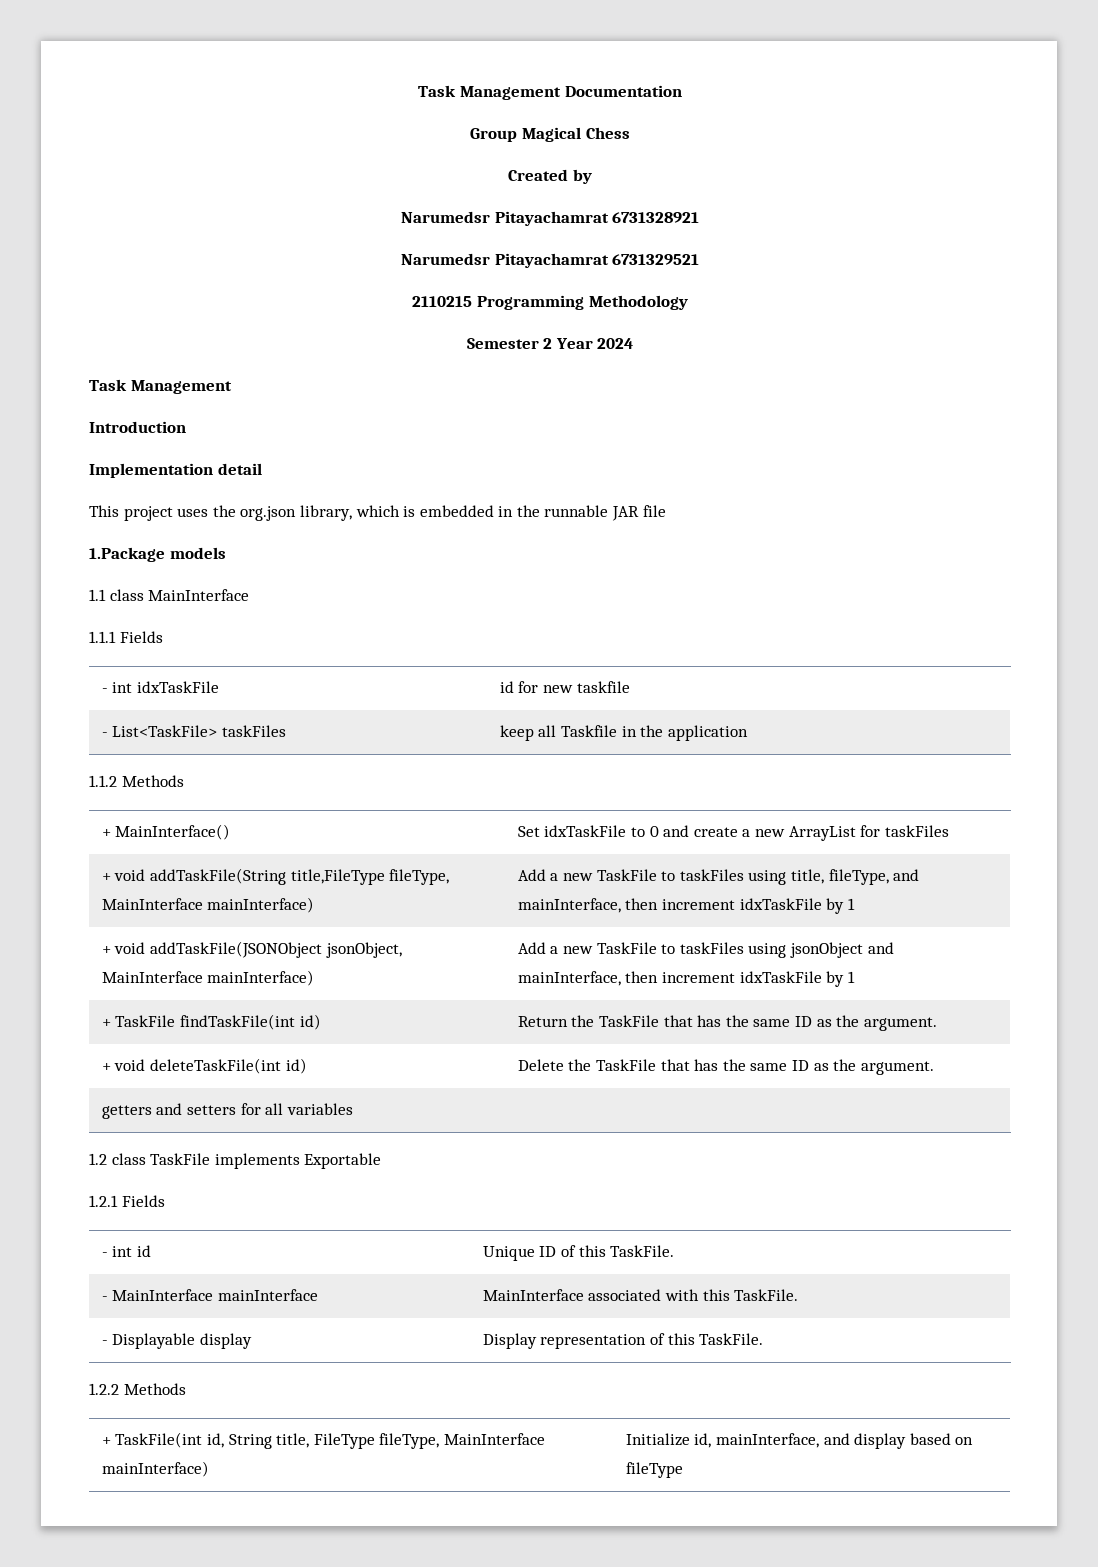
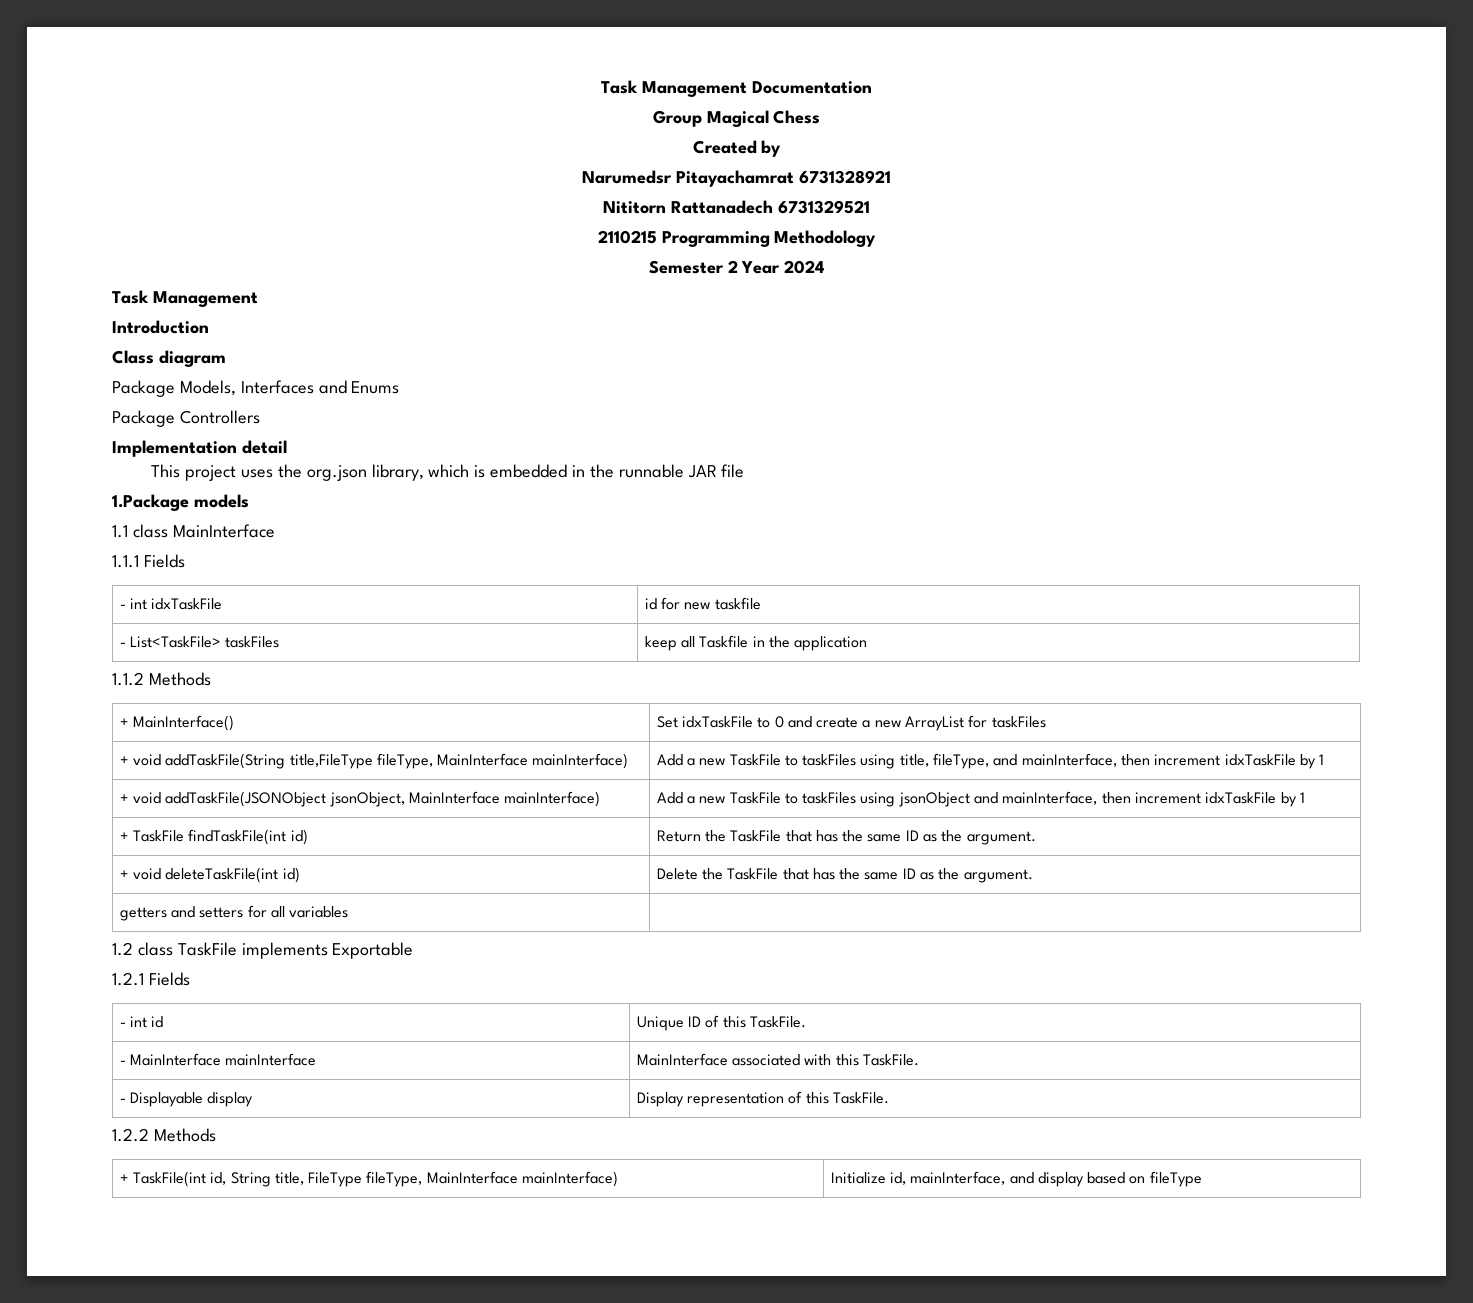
[400,253,609,268] Narumedsr Pitayachamrat -> [603,200,773,214] Nititorn Rattanadech
(186, 427) none -> [112,350,226,367] [112,380,400,397] [112,410,260,427] // Class diagram // Package Models, Interfaces and Enums // Package Controllers

